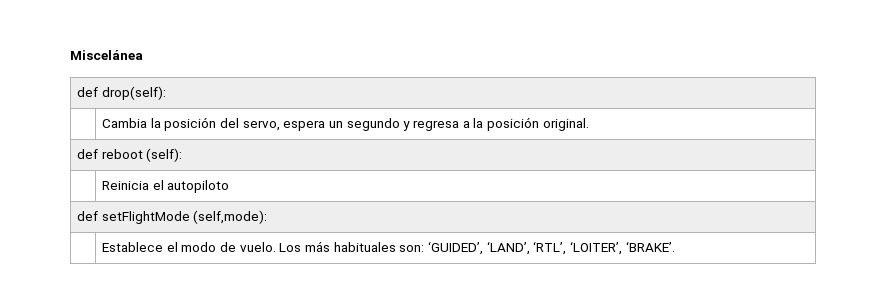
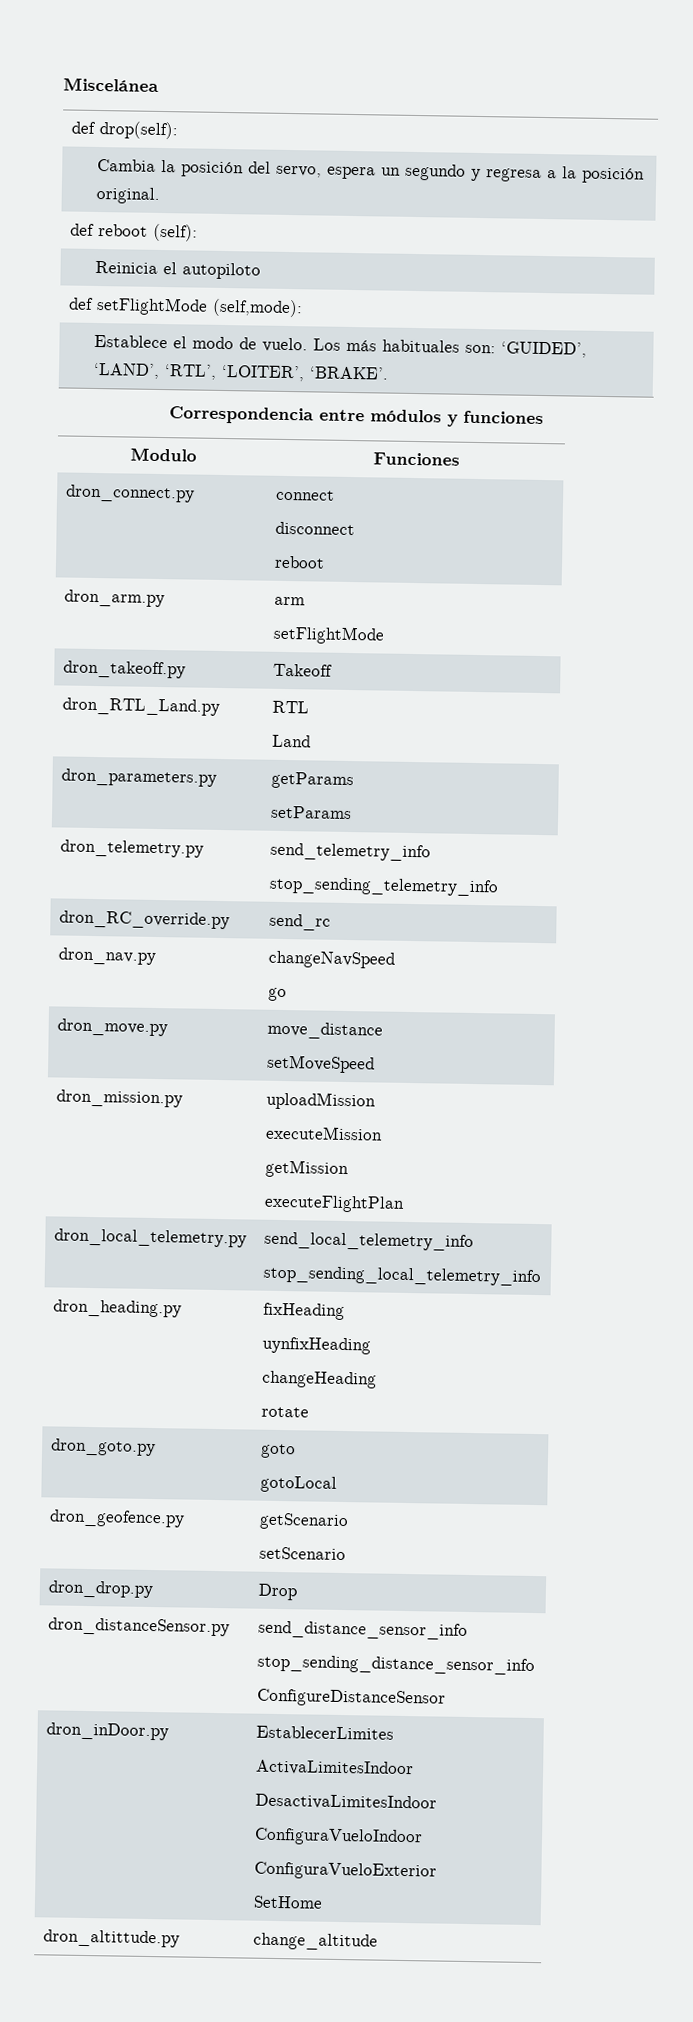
(675, 246) none -> [168,406,544,427] [129,447,197,462] [372,452,460,466] [64,484,195,503] [275,489,335,501] [274,521,355,536] [273,555,325,569] [63,589,165,608] [273,596,305,606] [272,625,385,645] [62,660,186,679] [272,663,333,677] [61,697,220,716] [271,700,309,714] [271,734,311,748] [60,768,217,787] [270,771,354,790] [270,805,352,820] [59,839,204,858] [269,842,431,862] [268,876,499,897] [58,910,230,930] [268,913,331,931] [57,947,156,965] [267,950,395,969] [267,987,287,1002] [56,1018,168,1037] [266,1021,383,1040] [266,1054,375,1074] [55,1089,183,1108] [265,1091,376,1111] [264,1125,383,1141] [264,1159,349,1179] [263,1194,405,1213] [53,1228,247,1248] [263,1231,474,1252] [262,1265,541,1287] [52,1299,182,1318] [262,1302,345,1321] [261,1336,371,1355] [261,1370,377,1389] [260,1406,309,1418] [49,1438,156,1457] [259,1443,296,1459] [259,1475,337,1493] [48,1509,185,1528] [258,1512,349,1531] [258,1546,346,1561] [47,1580,154,1599] [257,1583,297,1601] [47,1617,230,1637] [257,1620,468,1640] [256,1654,535,1676] [256,1688,446,1708] [45,1722,169,1741] [255,1725,394,1740] [255,1759,414,1777] [254,1793,437,1811] [253,1827,423,1847] [253,1861,437,1881] [252,1895,323,1909] [42,1929,180,1948] [252,1932,378,1951] // Correspondencia entre módulos y funciones // Modulo | Funciones // dron_connect.py | connect // disconnect // reboot // dron_arm.py | arm // setFlightMode // dron_takeoff.py | Takeoff // dron_RTL_Land.py | RTL // Land // dron_parameters.py | getParams // setParams // dron_telemetry.py | send_telemetry_info // stop_sending_telemetry_info // dron_RC_override.py | send_rc // dron_nav.py | changeNavSpeed // go // dron_move.py | move_distance // setMoveSpeed // dron_mission.py | uploadMission // executeMission // getMission // executeFlightPlan // dron_local_telemetry.py | send_local_telemetry_info // stop_sending_local_telemetry_info // dron_heading.py | fixHeading // uynfixHeading // changeHeading // rotate // dron_goto.py | goto // gotoLocal // dron_geofence.py | getScenario // setScenario // dron_drop.py | Drop // dron_distanceSensor.py | send_distance_sensor_info // stop_sending_distance_sensor_info // ConfigureDistanceSensor // dron_inDoor.py | EstablecerLimites // ActivaLimitesIndoor // DesactivaLimitesIndoor // ConfiguraVueloIndoor // ConfiguraVueloExterior // SetHome // dron_altittude.py | change_altitude

